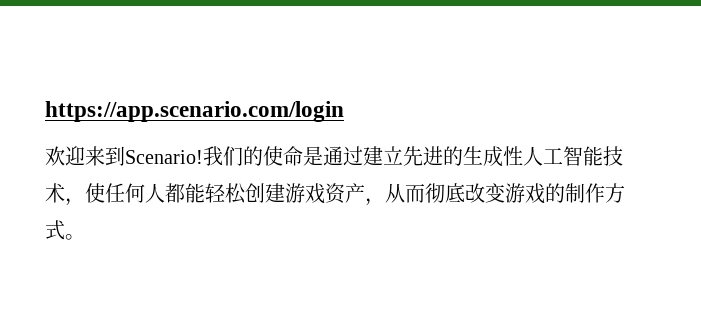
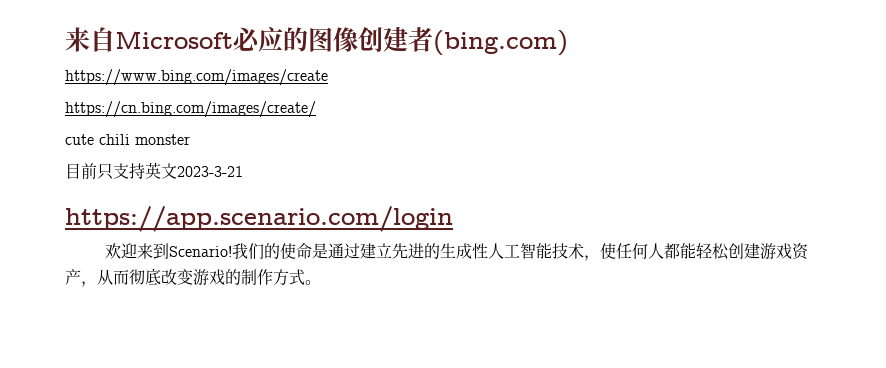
(45, 111) none -> [65,27,568,56] [65,69,328,86] [65,101,316,118] [65,134,190,145] [65,162,243,180] 来自Microsoft必应的图像创建者(bing.com) // https://www.bing.com/images/create // https://cn.bing.com/images/create/ // cute chili monster // 目前只支持英文2023-3-21 //

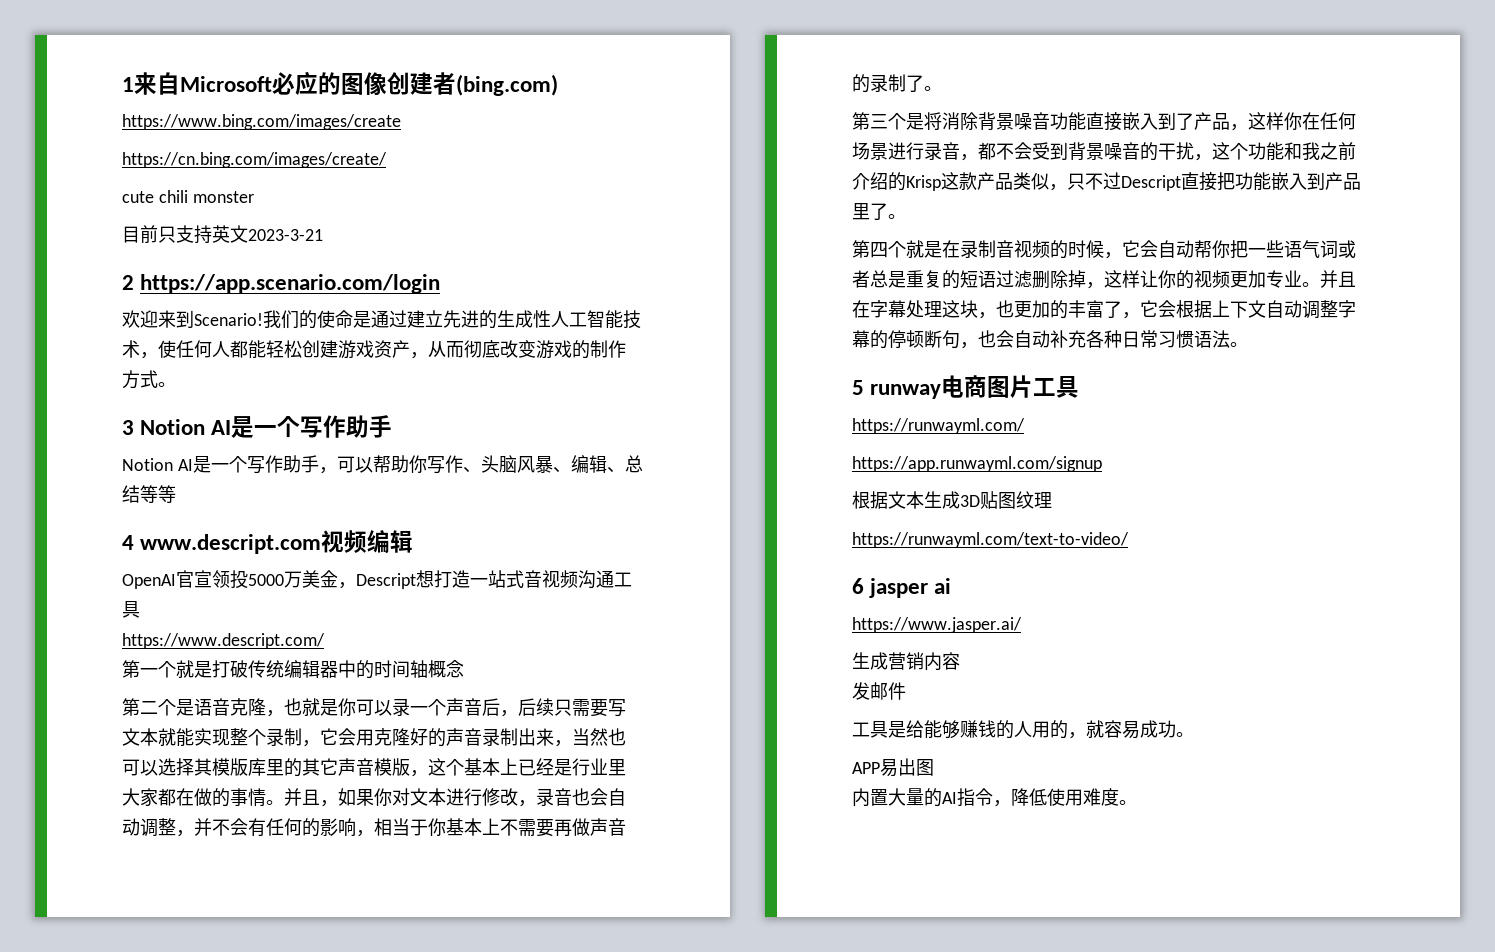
(65, 39) none -> [122,77,134,92] 1
(243, 171) none -> [122,275,134,290] 2
(321, 282) none -> [122,415,393,438] [122,455,643,474] [122,485,176,503] [122,530,414,554] [122,570,632,589] [122,601,140,618] [122,633,325,649] [122,660,464,679] [122,698,626,717] [122,728,626,747] [122,758,626,777] [122,788,626,807] [122,818,626,837] [852,74,942,93] [852,112,1356,131] [852,142,1356,161] [852,172,1361,191] [852,203,906,220] [852,240,1356,259] [852,270,1356,289] [852,300,1356,319] [852,330,1248,349] [852,375,1080,399] [852,418,1025,434] [852,456,1102,472] [852,491,1052,509] [852,532,1129,548] [852,578,952,598] [852,617,1022,633] [852,652,960,671] [852,682,906,700] [852,720,1194,739] [852,758,934,777] [852,788,1137,807] // 3 Notion AI是一个写作助手 // Notion AI是一个写作助手，可以帮助你写作、头脑风暴、编辑、总结等等 // 4 www.descript.com视频编辑 // OpenAI官宣领投5000万美金，Descript想打造一站式音视频沟通工具 // https://www.descript.com/ // 第一个就是打破传统编辑器中的时间轴概念 // 第二个是语音克隆，也就是你可以录一个声音后，后续只需要写文本就能实现整个录制，它会用克隆好的声音录制出来，当然也可以选择其模版库里的其它声音模版，这个基本上已经是行业里大家都在做的事情。并且，如果你对文本进行修改，录音也会自动调整，并不会有任何的影响，相当于你基本上不需要再做声音的录制了。 // 第三个是将消除背景噪音功能直接嵌入到了产品，这样你在任何场景进行录音，都不会受到背景噪音的干扰，这个功能和我之前介绍的Krisp这款产品类似，只不过Descript直接把功能嵌入到产品里了。 // 第四个就是在录制音视频的时候，它会自动帮你把一些语气词或者总是重复的短语过滤删除掉，这样让你的视频更加专业。并且在字幕处理这块，也更加的丰富了，它会根据上下文自动调整字幕的停顿断句，也会自动补充各种日常习惯语法。 // 5 runway电商图片工具 // https://runwayml.com/ // https://app.runwayml.com/signup // 根据文本生成3D贴图纹理 // https://runwayml.com/text-to-video/ // 6 jasper ai // https://www.jasper.ai/ // 生成营销内容 // 发邮件 // 工具是给能够赚钱的人用的，就容易成功。 // APP易出图 // 内置大量的AI指令，降低使用难度。

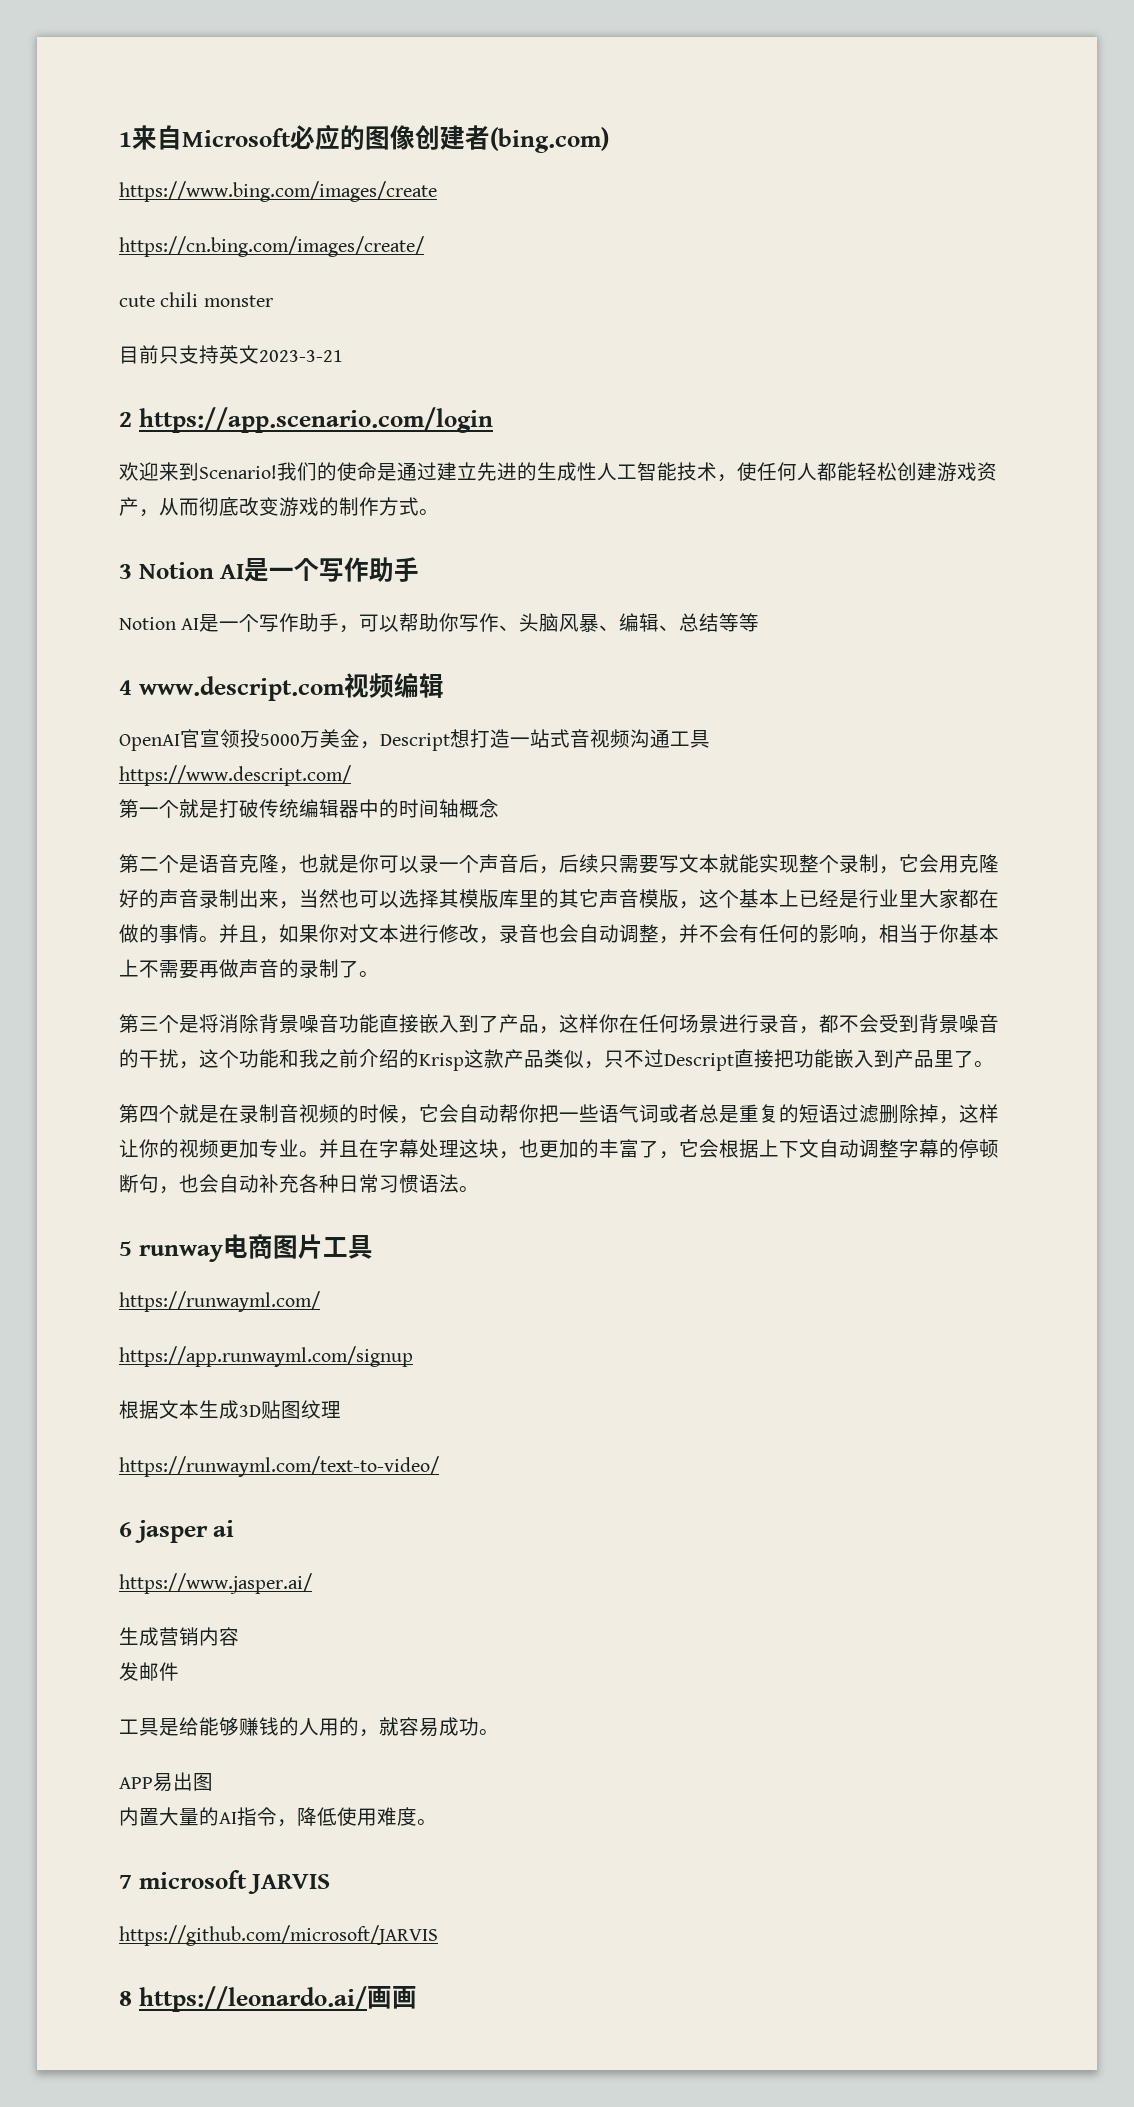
(1137, 802) none -> [119,1870,331,1894] [119,1925,438,1946] [119,1986,417,2012] // 7 microsoft JARVIS // https://github.com/microsoft/JARVIS // 8 https://leonardo.ai/画画

